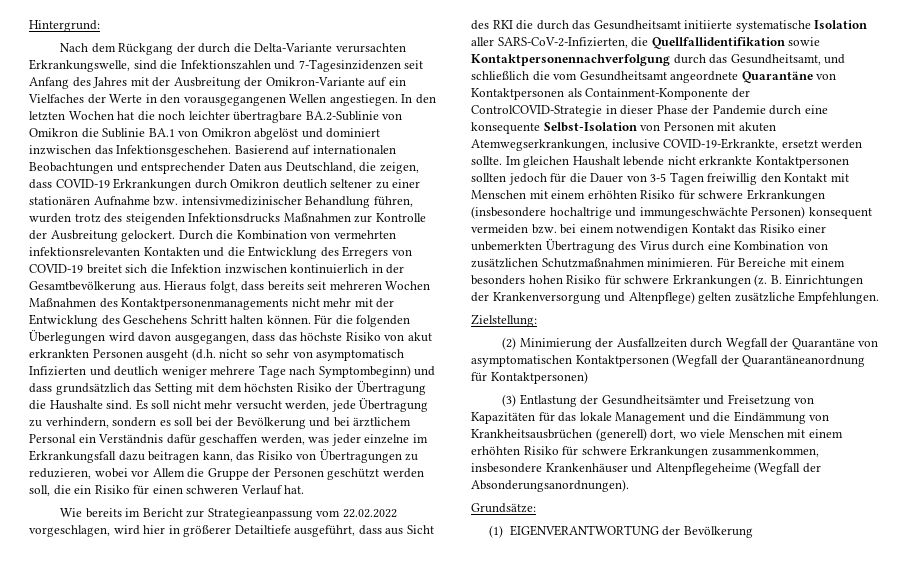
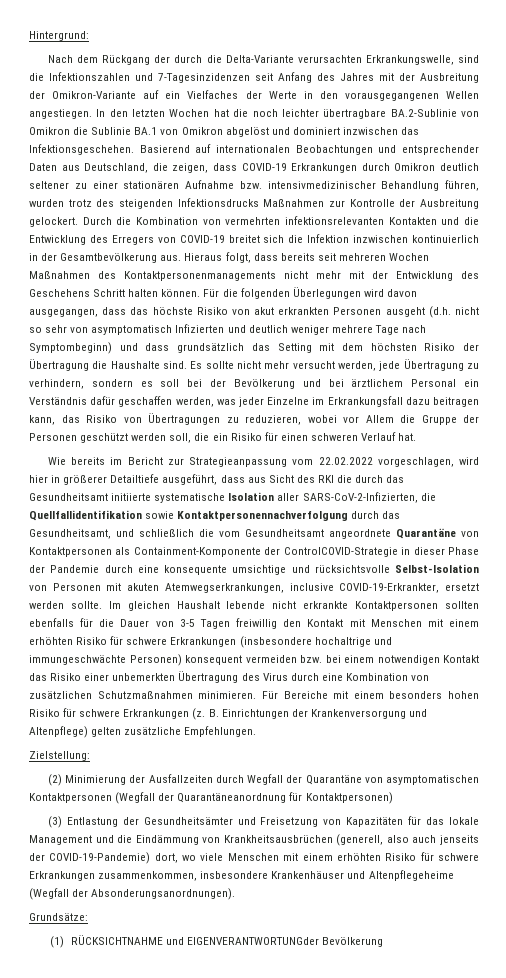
[151,400,171,409] soll -> [205,361,234,369] sollte
[364,434,410,444] einzelne -> [267,397,310,405] Einzelne
(540, 128) none -> [232,565,390,575] umsichtige und rücksichtsvolle
[663,138,779,150] COVID-19-Erkrankte, -> [339,583,440,593] COVID-19-Erkrankter,
[508,173,547,185] jedoch -> [29,618,74,627] ebenfalls
[595,428,647,441] (generell) -> [336,834,479,846] [29,852,151,864] (generell, also auch jenseits der COVID-19-Pandemie)
[509,525,681,536] EIGENVERANTWORTUNG der -> [70,935,319,945] RÜCKSICHTNAHME und EIGENVERANTWORTUNGder

